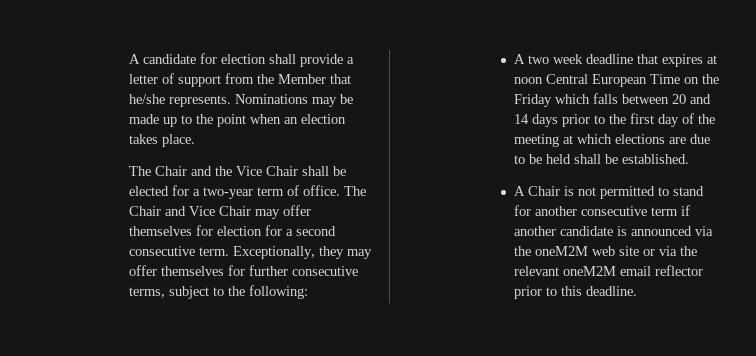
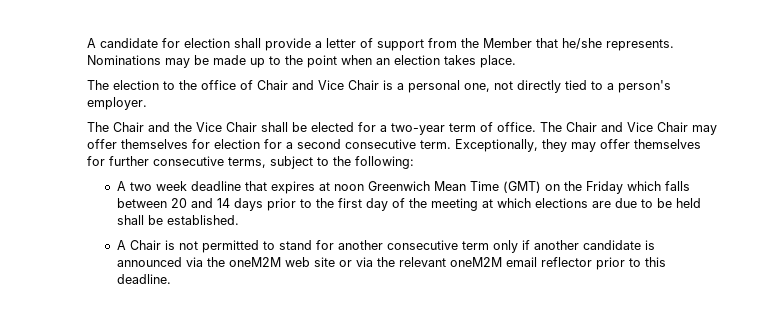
(196, 140) none -> [86,80,671,93] [86,97,147,110] // The election to the office of Chair and Vice Chair is a personal one, not directly tied to a person's employer.
[546,74,681,87] Central European Time -> [367,181,541,193] Greenwich Mean Time (GMT)
(679, 211) none -> [492,240,518,253] only

